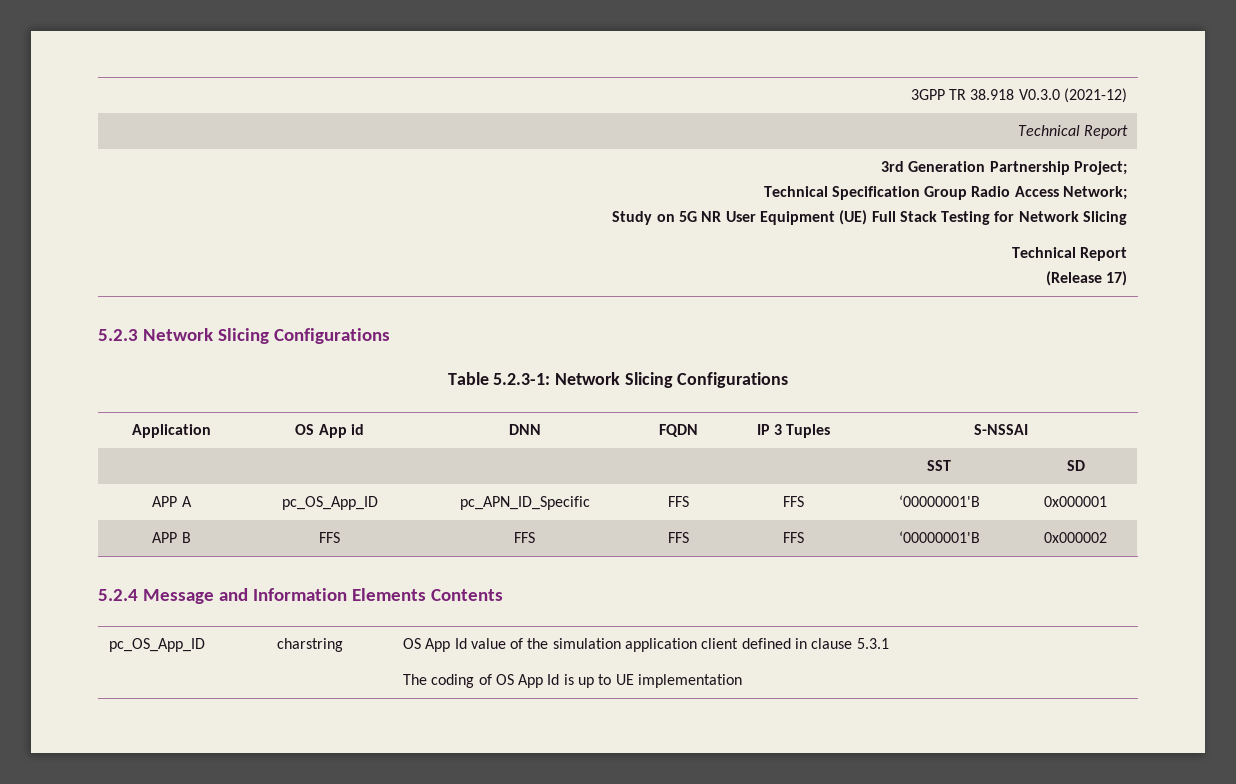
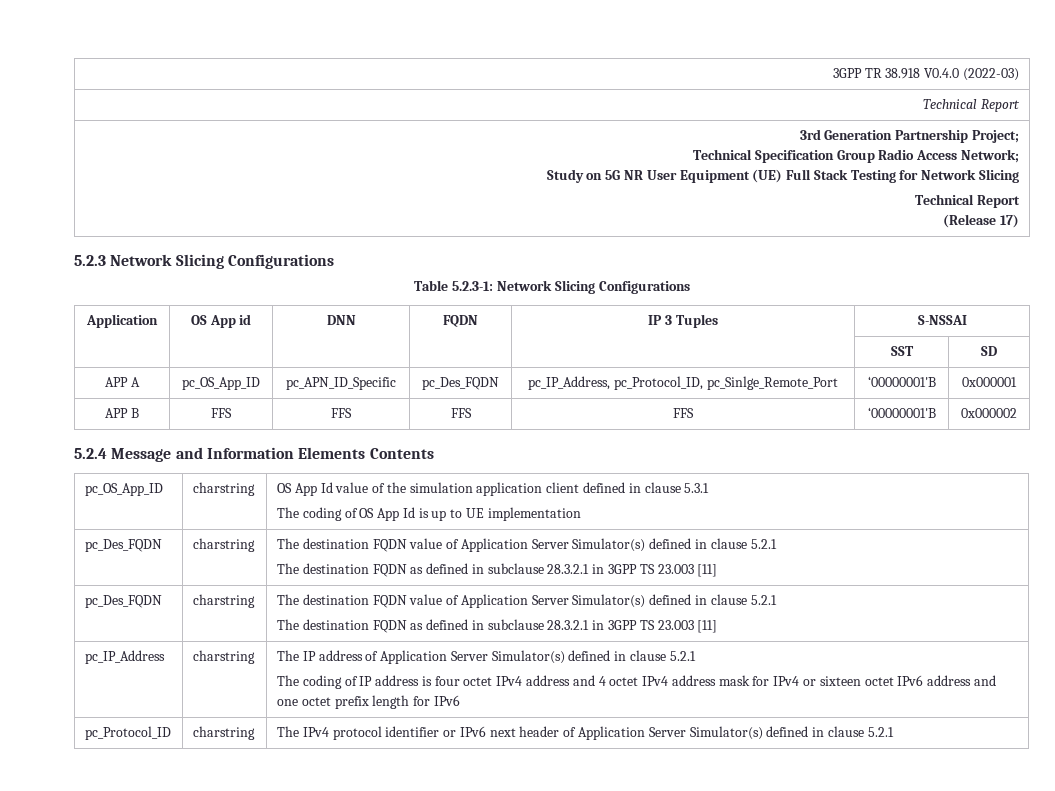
[1018,88,1128,103] V0.3.0 (2021-12) -> [924,68,1020,81] V0.4.0 (2022-03)
[668,496,689,507] [783,496,804,507] FFS | FFS -> [422,377,499,390] [528,376,838,390] pc_Des_FQDN | pc_IP_Address, pc_Protocol_ID, pc_Sinlge_Remote_Port
(743, 681) none -> [84,539,162,552] [192,538,255,552] [276,538,777,552] [276,563,718,577] [84,595,162,608] [192,594,255,608] [276,594,777,608] [276,619,718,633] [84,650,165,664] [192,650,255,664] [276,650,696,664] [276,675,996,689] [276,695,460,709] [84,726,171,740] [192,726,255,740] [276,726,894,740] // pc_Des_FQDN | charstring | The destination FQDN value of Application Server Simulator(s) defined in clause 5.2.1 // The destination FQDN as defined in subclause 28.3.2.1 in 3GPP TS 23.003 [11] // pc_Des_FQDN | charstring | The destination FQDN value of Application Server Simulator(s) defined in clause 5.2.1 // The destination FQDN as defined in subclause 28.3.2.1 in 3GPP TS 23.003 [11] // pc_IP_Address | charstring | The IP address of Application Server Simulator(s) defined in clause 5.2.1 // The coding of IP address is four octet IPv4 address and 4 octet IPv4 address mask for IPv4 or sixteen octet IPv6 address and one octet prefix length for IPv6 // pc_Protocol_ID | charstring | The IPv4 protocol identifier or IPv6 next header of Application Server Simulator(s) defined in clause 5.2.1

